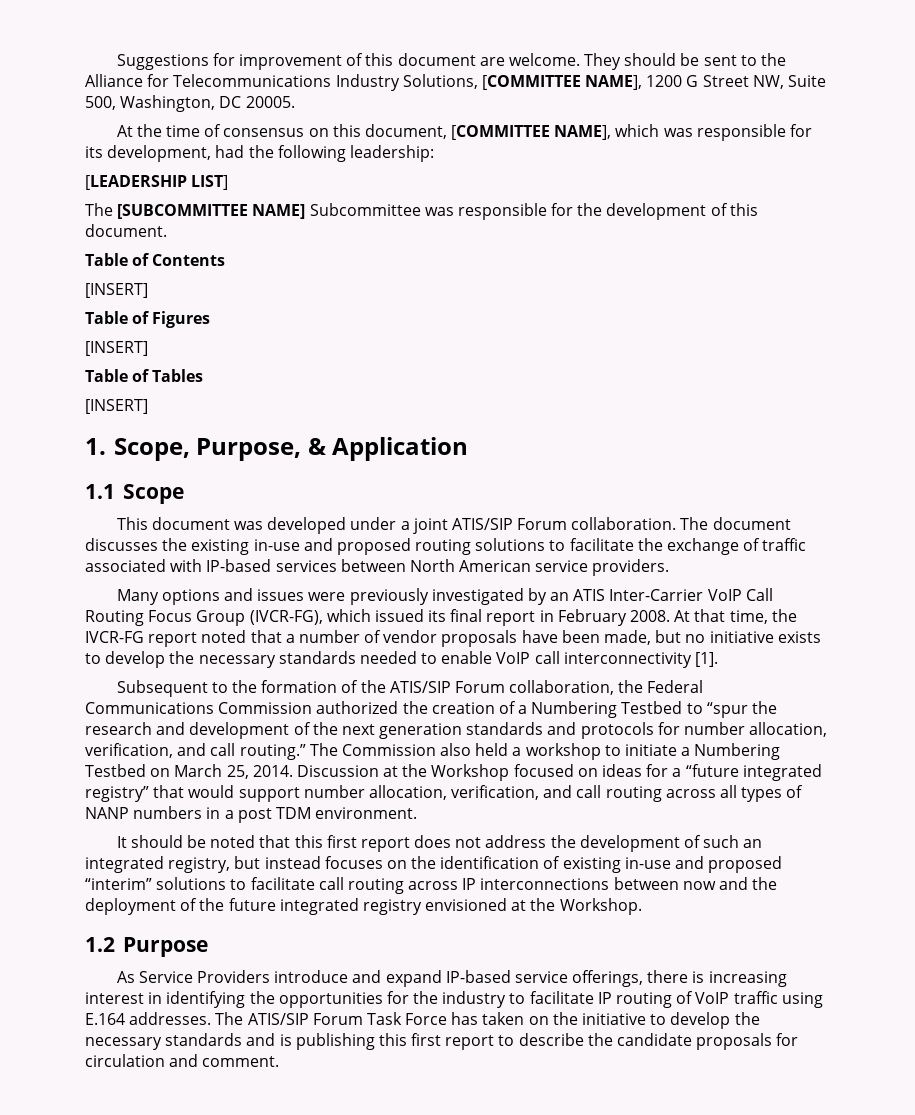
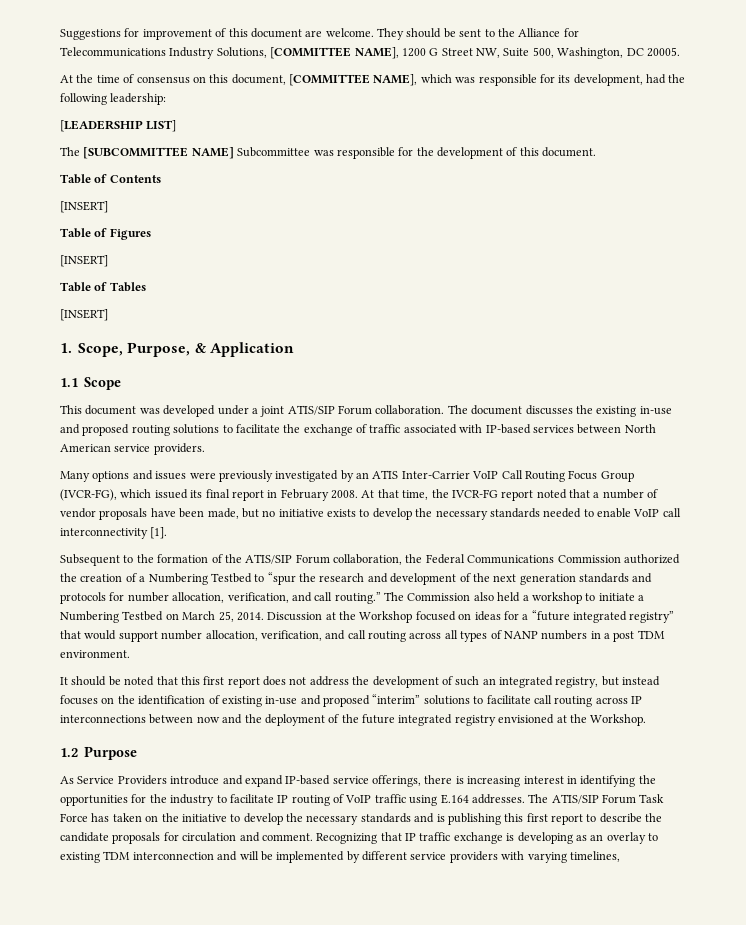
(280, 1061) none -> [316,832,658,844] [60,851,620,863] Recognizing that IP traffic exchange is developing as an overlay to existing TDM interconnection and will be implemented by different service providers with varying timelines,

